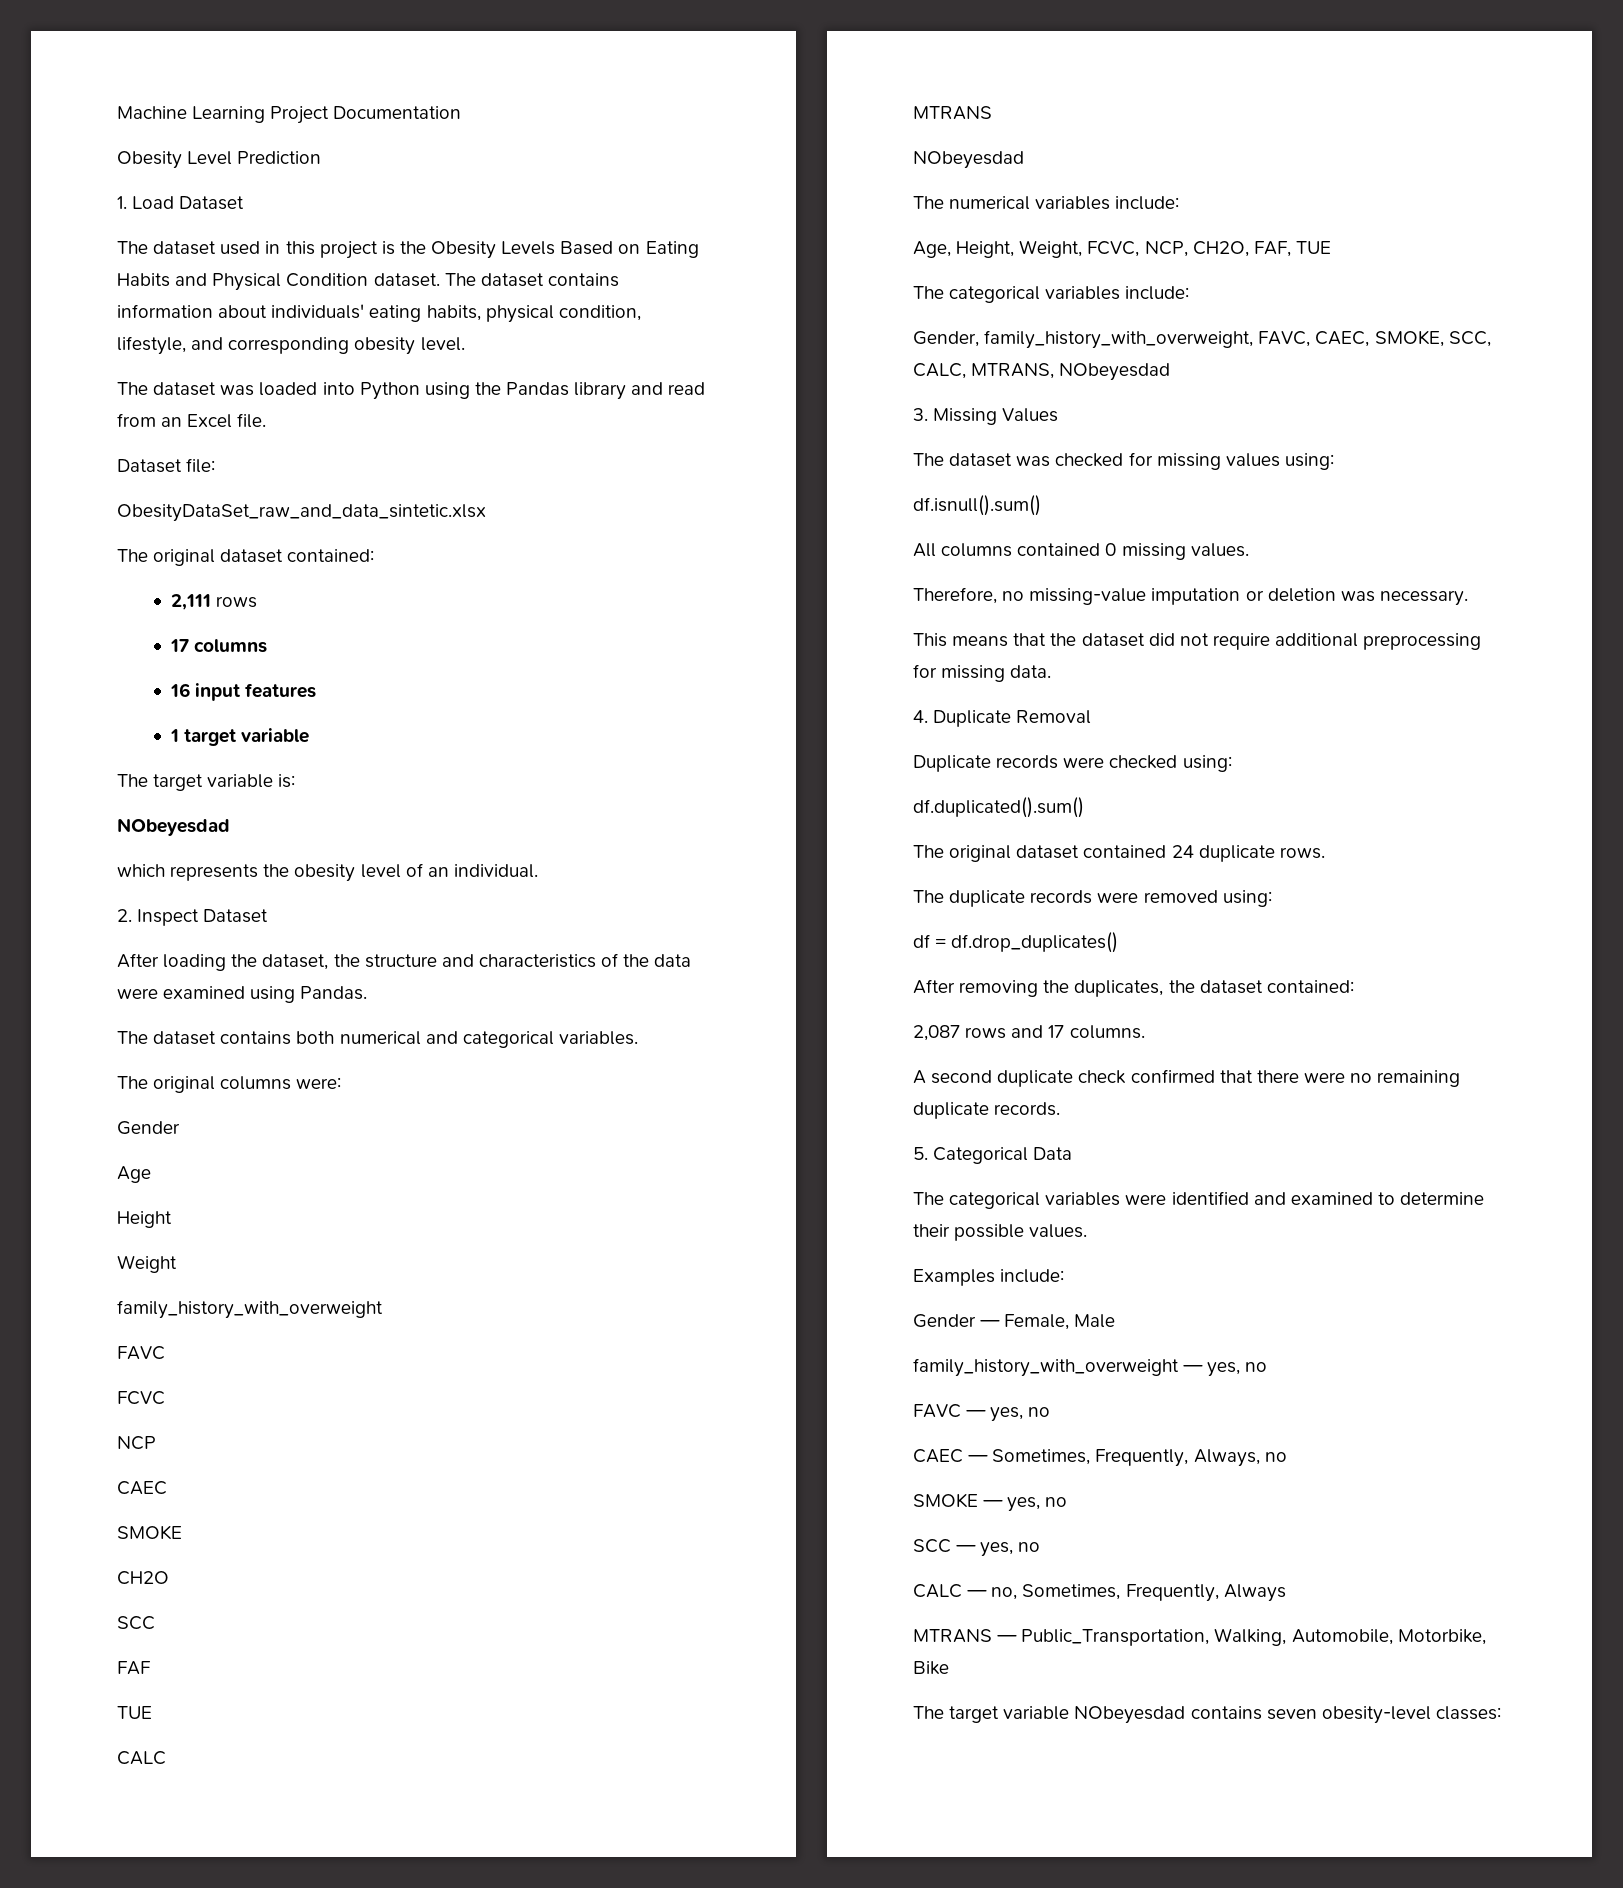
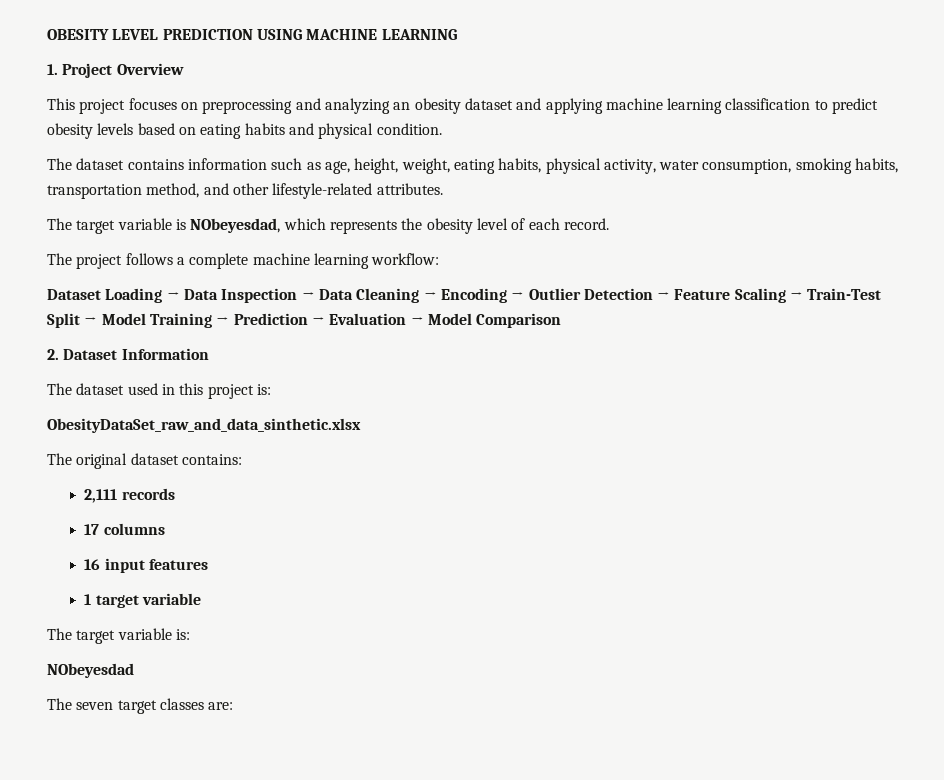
[117,106,462,124] [117,151,322,169] [117,196,245,210] Machine Learning Project Documentation // Obesity Level Prediction // 1. Load Dataset -> [47,29,457,40] [47,63,184,78] [47,98,879,114] [47,123,442,139] [47,158,899,174] [47,183,443,199] [47,218,609,234] [47,253,440,269] [47,288,882,303] [47,313,562,328] [47,348,209,360] OBESITY LEVEL PREDICTION USING MACHINE LEARNING // 1. Project Overview // This project focuses on preprocessing and analyzing an obesity dataset and applying machine learning classification to predict obesity levels based on eating habits and physical condition. // The dataset contains information such as age, height, weight, eating habits, physical activity, water consumption, smoking habits, transportation method, and other lifestyle-related attributes. // The target variable is NObeyesdad, which represents the obesity level of each record. // The project follows a complete machine learning workflow: // Dataset Loading → Data Inspection → Data Cleaning → Encoding → Outlier Detection → Feature Scaling → Train-Test Split → Model Training → Prediction → Evaluation → Model Comparison // 2. Dataset Information
[381,241,699,259] [117,273,619,291] [117,304,641,323] [117,336,465,355] [117,382,706,400] [117,413,267,428] [117,458,216,473] [117,504,486,522] [117,549,375,566] is the Obesity Levels Based on Eating Habits and Physical Condition dataset. The dataset contains information about individuals' eating habits, physical condition, lifestyle, and corresponding obesity level. // The dataset was loaded into Python using the Pandas library and read from an Excel file. // Dataset file: // ObesityDataSet_raw_and_data_sintetic.xlsx // The original dataset contained: -> [256,384,271,395] [47,418,361,433] [47,453,242,469] is: // ObesityDataSet_raw_and_data_sinthetic.xlsx // The original dataset contains:
[216,596,258,608] rows -> [121,488,175,500] records
[117,863,538,882] [117,909,269,926] [117,953,692,971] [117,986,368,1003] [117,1031,638,1048] [117,1076,342,1093] [117,1121,180,1135] [117,1166,151,1183] [117,1211,172,1228] [117,1255,177,1273] [117,1300,383,1319] [117,1346,165,1360] [117,1391,165,1405] [117,1436,156,1450] [117,1481,167,1495] [117,1525,182,1540] [117,1571,169,1585] [117,1616,155,1630] [117,1661,151,1675] [117,1706,152,1719] [117,1751,166,1765] [913,106,992,120] [913,151,1024,169] [913,196,1180,210] [913,240,1331,258] [913,286,1190,303] [913,330,1491,349] [913,363,1171,381] [913,408,1059,425] [913,452,1334,470] [913,495,1041,516] [913,543,1249,560] [913,587,1468,606] [913,633,1482,650] [913,664,1052,682] [913,710,1092,727] [913,755,1232,772] [913,797,1084,818] [913,845,1325,862] [913,890,1272,907] [913,932,1119,953] [913,979,1354,997] [913,1025,1145,1041] [913,1069,1461,1087] [913,1102,1061,1119] [913,1147,1073,1164] [913,1191,1485,1209] [913,1224,1088,1241] [913,1269,1065,1286] [913,1314,1116,1330] [913,1358,1268,1377] [913,1404,1051,1422] [913,1449,1287,1467] [913,1493,1068,1512] [913,1539,1041,1557] [913,1584,1286,1602] [913,1628,1486,1646] [913,1661,949,1675] [913,1706,1501,1724] which represents the obesity level of an individual. // 2. Inspect Dataset // After loading the dataset, the structure and characteristics of the data were examined using Pandas. // The dataset contains both numerical and categorical variables. // The original columns were: // Gender // Age // Height // Weight // family_history_with_overweight // FAVC // FCVC // NCP // CAEC // SMOKE // CH2O // SCC // FAF // TUE // CALC // MTRANS // NObeyesdad // The numerical variables include: // Age, Height, Weight, FCVC, NCP, CH2O, FAF, TUE // The categorical variables include: // Gender, family_history_with_overweight, FAVC, CAEC, SMOKE, SCC, CALC, MTRANS, NObeyesdad // 3. Missing Values // The dataset was checked for missing values using: // df.isnull().sum() // All columns contained 0 missing values. // Therefore, no missing-value imputation or deletion was necessary. // This means that the dataset did not require additional preprocessing for missing data. // 4. Duplicate Removal // Duplicate records were checked using: // df.duplicated().sum() // The original dataset contained 24 duplicate rows. // The duplicate records were removed using: // df = df.drop_duplicates() // After removing the duplicates, the dataset contained: // 2,087 rows and 17 columns. // A second duplicate check confirmed that there were no remaining duplicate records. // 5. Categorical Data // The categorical variables were identified and examined to determine their possible values. // Examples include: // Gender — Female, Male // family_history_with_overweight — yes, no // FAVC — yes, no // CAEC — Sometimes, Frequently, Always, no // SMOKE — yes, no // SCC — yes, no // CALC — no, Sometimes, Frequently, Always // MTRANS — Public_Transportation, Walking, Automobile, Motorbike, Bike // The target variable NObeyesdad contains seven obesity-level classes: -> [47,698,234,714] The seven target classes are:

